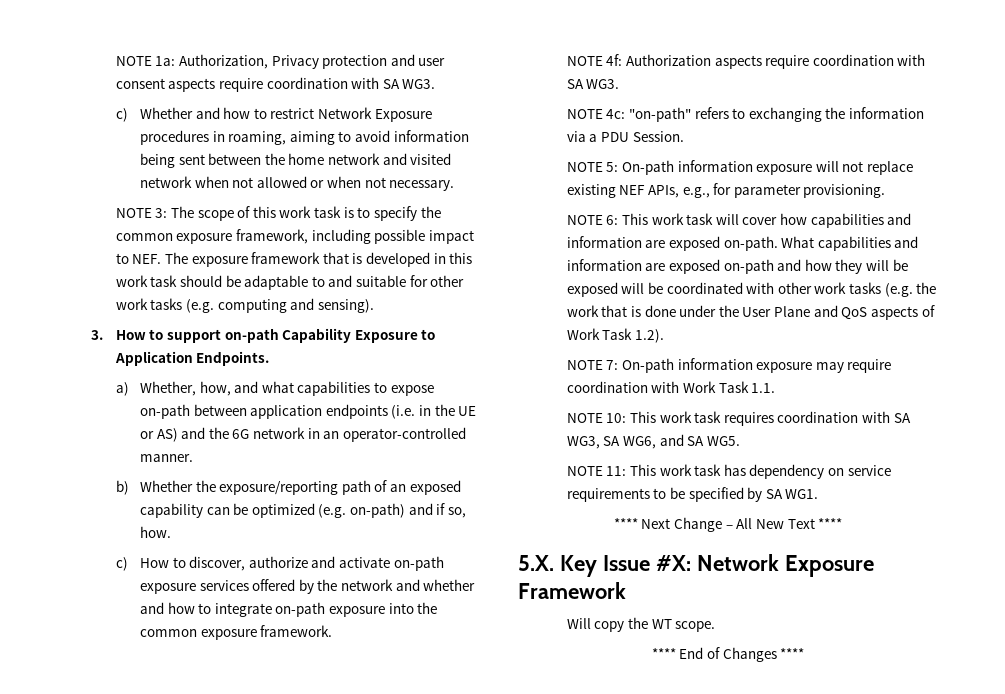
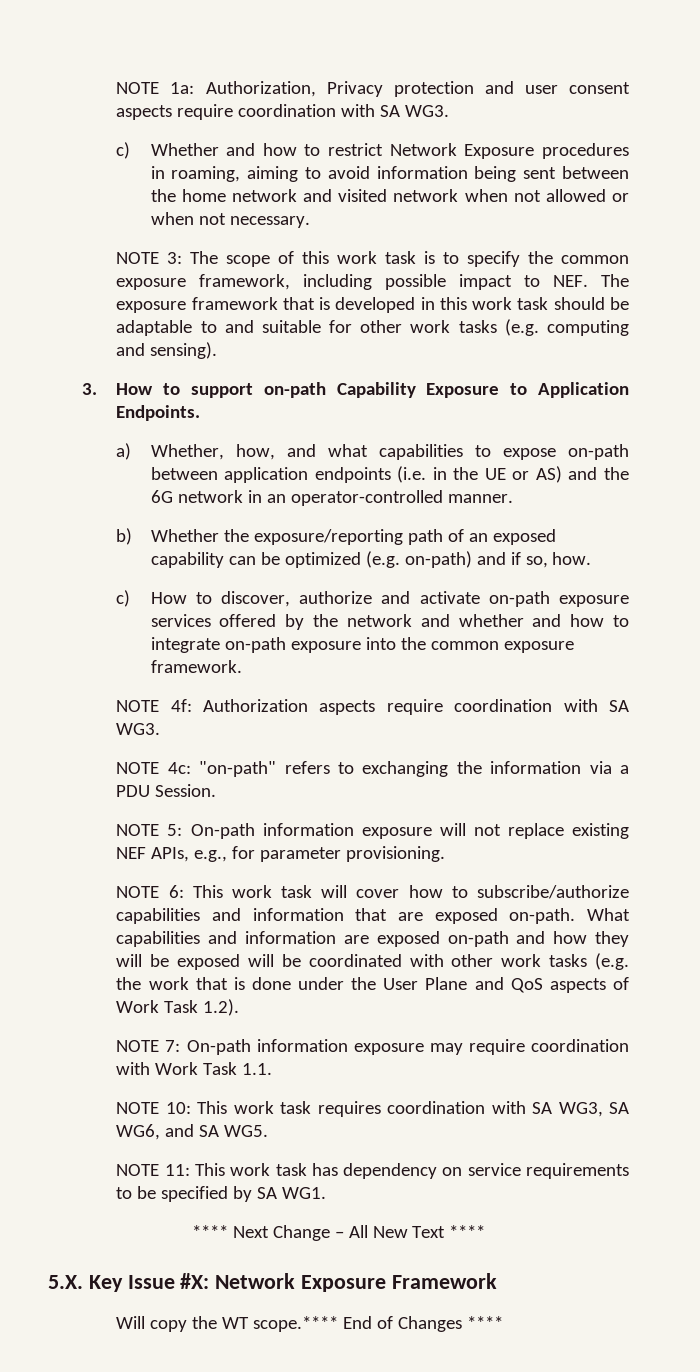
[810,213,912,228] [566,236,642,248] capabilities and information -> [451,885,630,899] [116,908,388,924] to subscribe/authorize capabilities and information that
[675,621,716,632] [651,648,676,659] scope. // **** -> [253,1316,339,1332] scope.****

